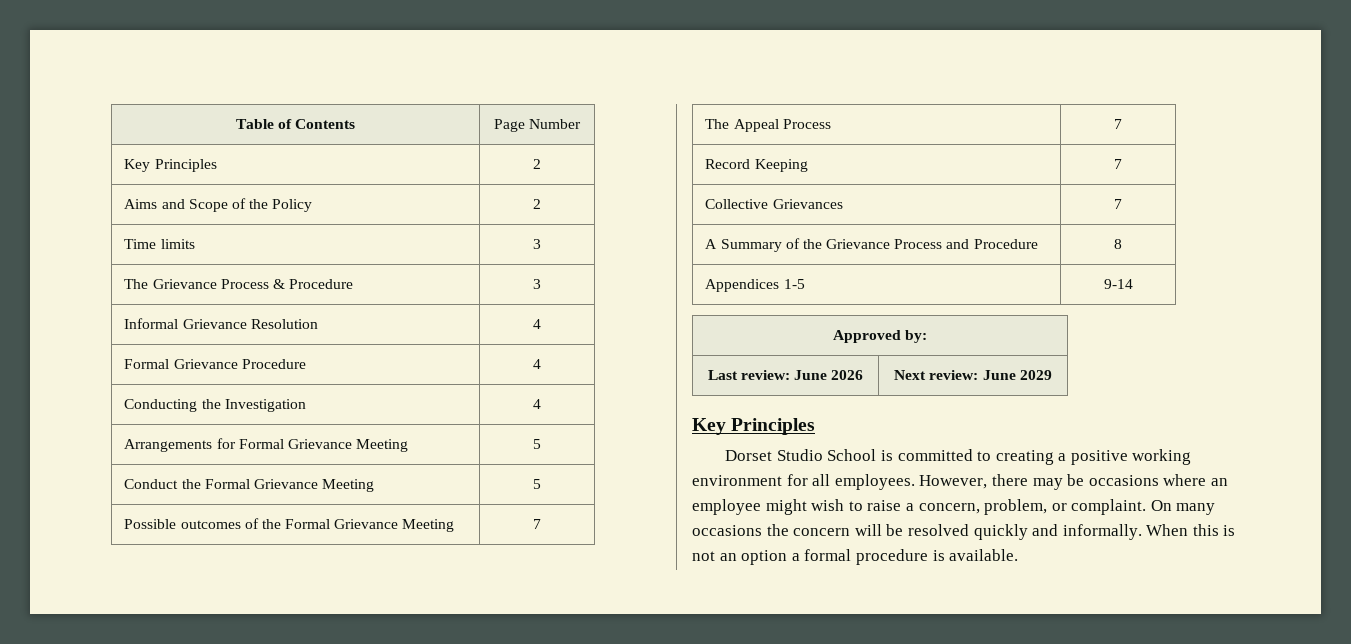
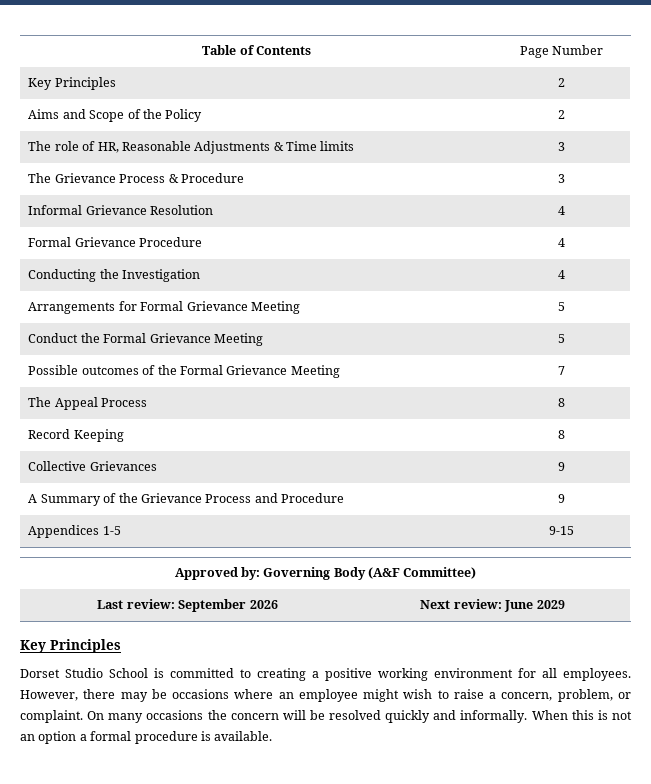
(541, 204) none -> [28,141,284,154] The role of HR, Reasonable Adjustments &
[1114,119,1122,129] 7 -> [558,398,565,407] 8
[1114,159,1122,169] 7 -> [558,430,565,439] 8
[1114,199,1122,209] 7 -> [558,462,565,471] 9
[1114,239,1122,249] 8 -> [558,494,565,503] 9
[1103,279,1133,289] 9-14 -> [549,526,574,535] 9-15
(928, 336) none -> [263,567,477,580] Governing Body (A&F Committee)
[794,370,828,380] June -> [178,599,247,612] September

